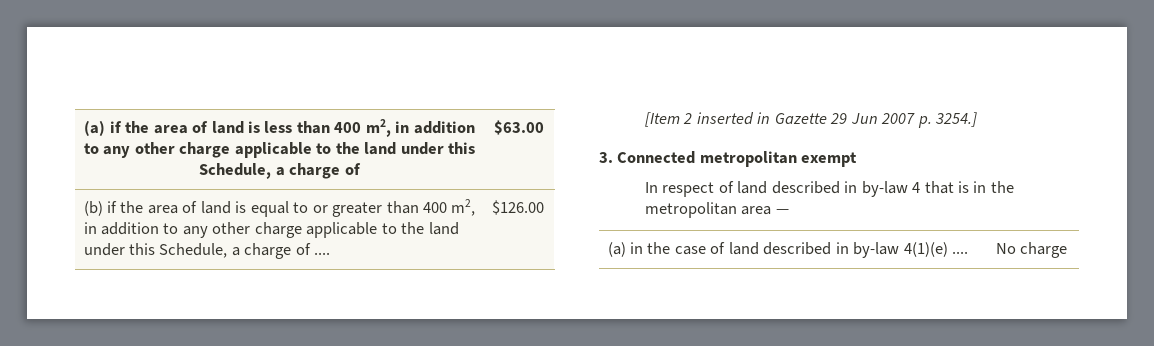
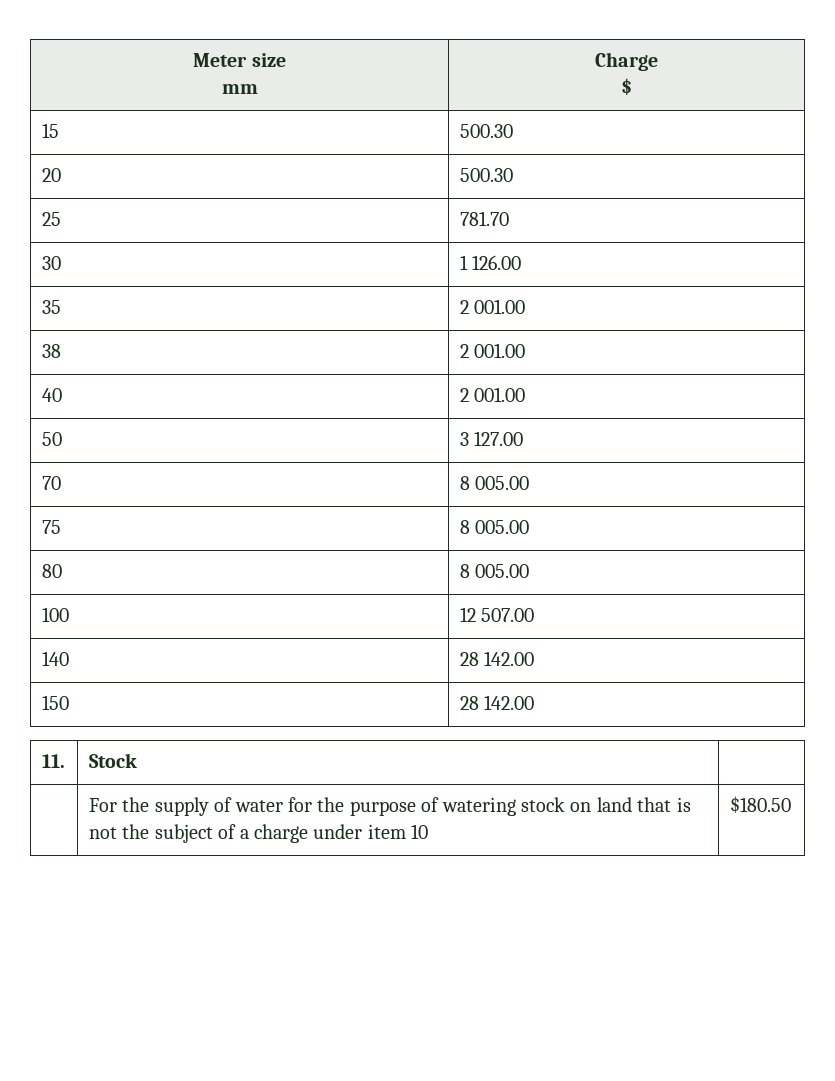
[84,119,475,137] [83,142,476,158] [199,163,361,179] [494,120,544,135] [83,199,476,217] [83,222,459,238] [83,243,331,259] [491,200,544,215] [644,112,977,128] [599,151,858,167] [644,181,1014,197] [644,202,789,218] [607,242,969,258] [995,242,1067,258] (a) if the area of land is less than 400 m2, in addition to any other charge applicable to the land under this Schedule, a charge of | $63.00 // (b) if the area of land is equal to or greater than 400 m2, in addition to any other charge applicable to the land under this Schedule, a charge of .... | $126.00 // [Item 2 inserted in Gazette 29 Jun 2007 p. 3254.] // 3. Connected metropolitan exempt // In respect of land described in by-law 4 that is in the metropolitan area — // (a) in the case of land described in by-law 4(1)(e) .... | No charge -> [193,53,286,67] [221,84,258,94] [594,52,658,71] [620,78,632,95] [41,123,59,138] [459,124,513,138] [41,168,61,182] [459,168,513,182] [41,212,61,226] [459,211,509,226] [41,256,61,270] [459,255,522,270] [41,300,61,314] [459,299,526,314] [41,344,61,358] [459,343,526,358] [41,388,62,402] [459,387,526,402] [41,432,62,446] [459,431,524,446] [41,476,61,490] [459,476,530,490] [41,520,61,534] [459,520,530,534] [41,564,62,578] [459,564,530,578] [41,607,69,622] [459,607,535,622] [41,651,69,666] [459,651,535,666] [41,695,69,710] [459,695,535,710] [41,754,65,768] [88,753,137,768] [88,797,691,816] [88,824,429,843] [729,796,791,813] Meter size // mm | Charge // $ // 15 | 500.30 // 20 | 500.30 // 25 | 781.70 // 30 | 1 126.00 // 35 | 2 001.00 // 38 | 2 001.00 // 40 | 2 001.00 // 50 | 3 127.00 // 70 | 8 005.00 // 75 | 8 005.00 // 80 | 8 005.00 // 100 | 12 507.00 // 140 | 28 142.00 // 150 | 28 142.00 // 11. | Stock | // | For the supply of water for the purpose of watering stock on land that is not the subject of a charge under item 10 | $180.50

